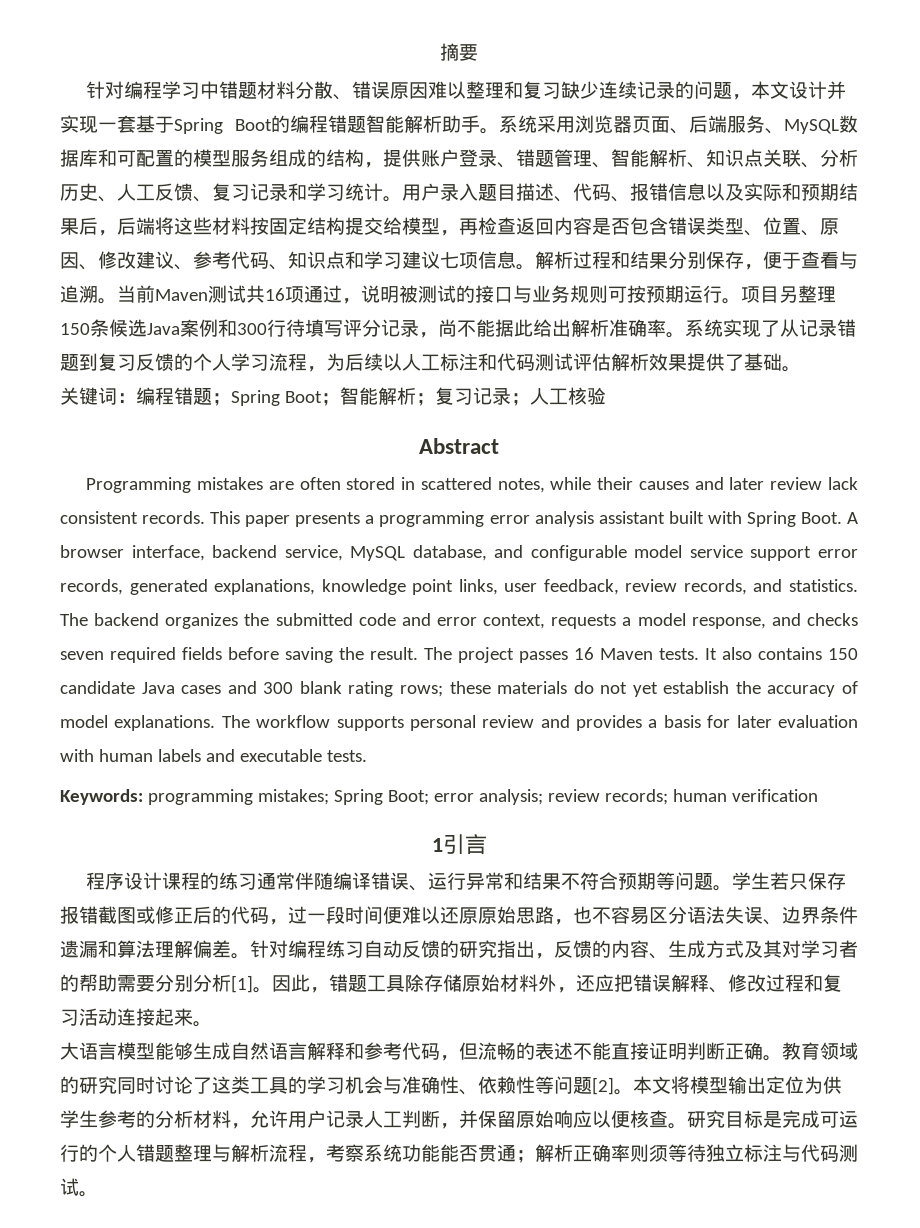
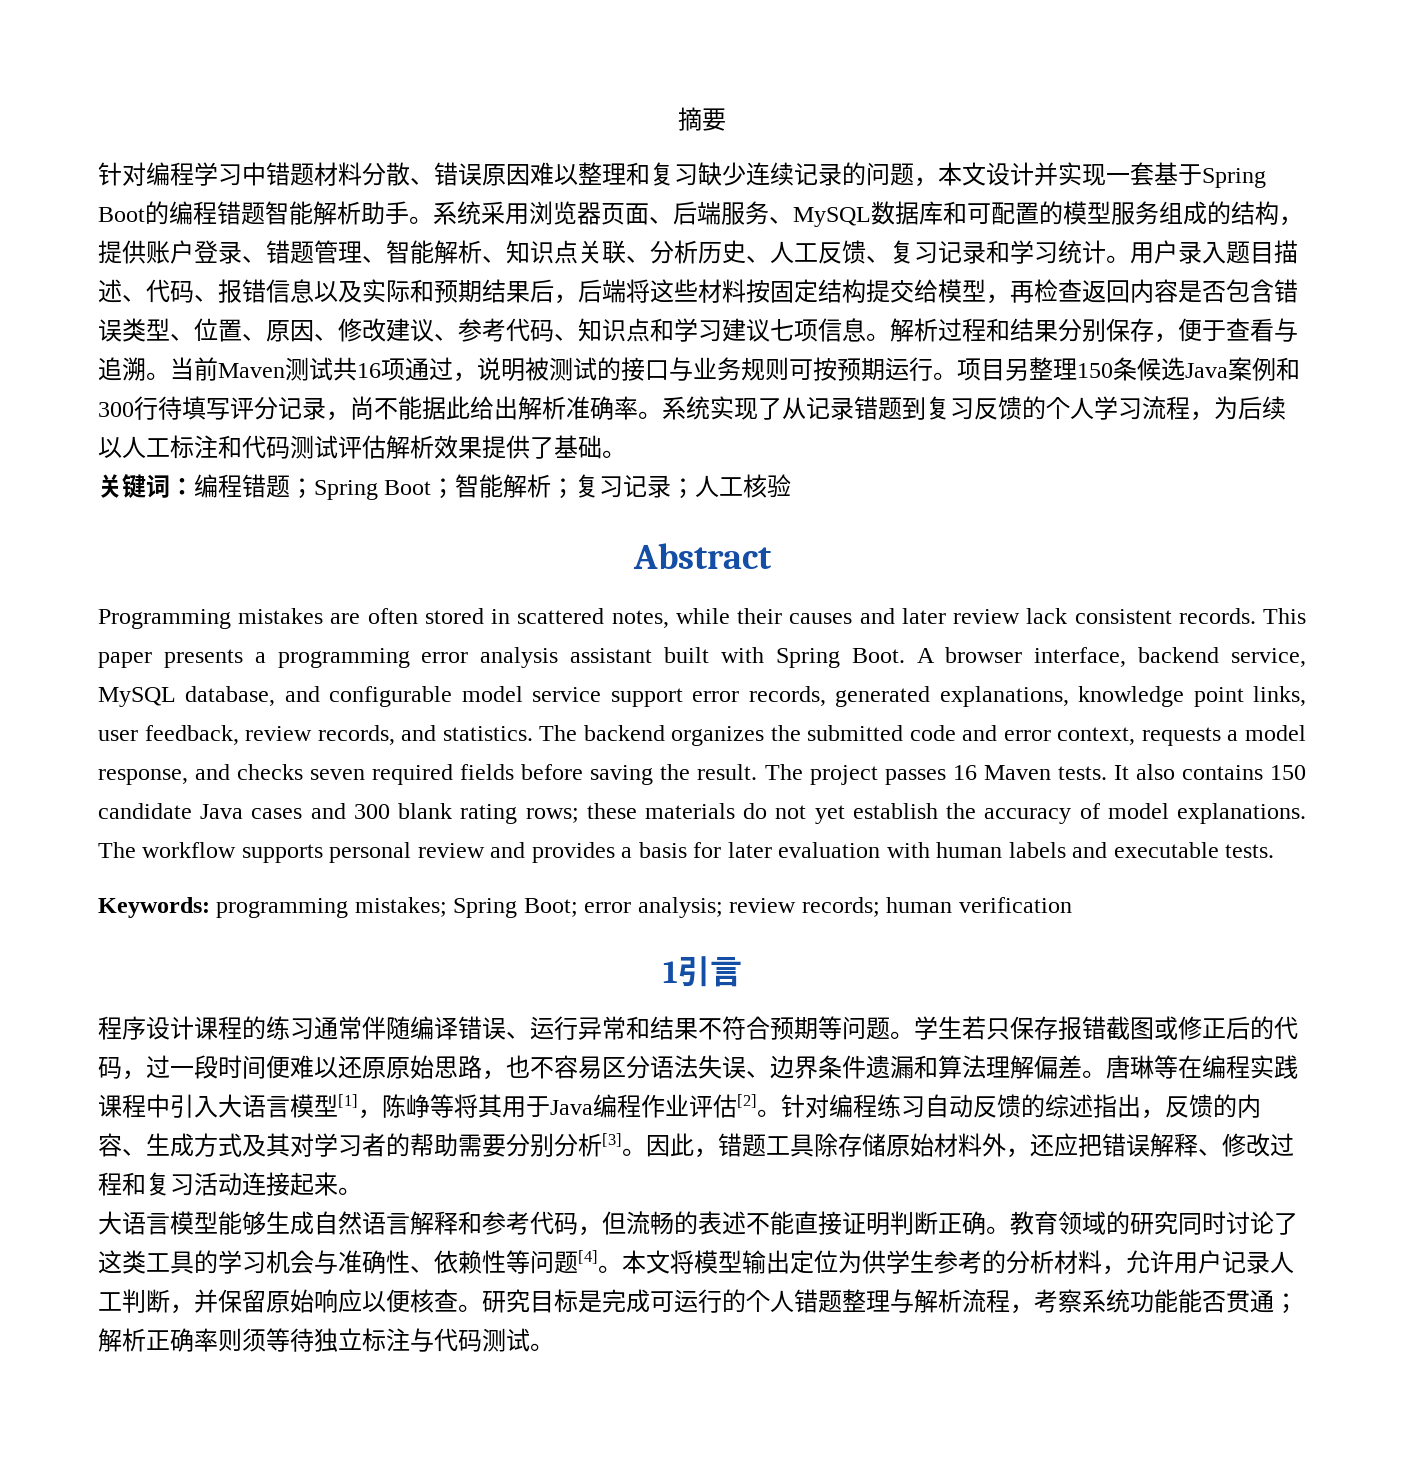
(250, 956) none -> [1106,1055,1298,1079] [98,1094,358,1118] [358,1094,757,1119] [757,1109,781,1117] 唐琳等在编程实践课程中引入大语言模型[1]，陈峥等将其用于Java编程作业评估[2]。
[459,940,497,958] 研究 -> [1045,1094,1093,1118] 综述
[231,975,253,993] [1] -> [602,1133,622,1147] [3]
[592,1077,614,1095] [2] -> [578,1250,598,1264] [4]

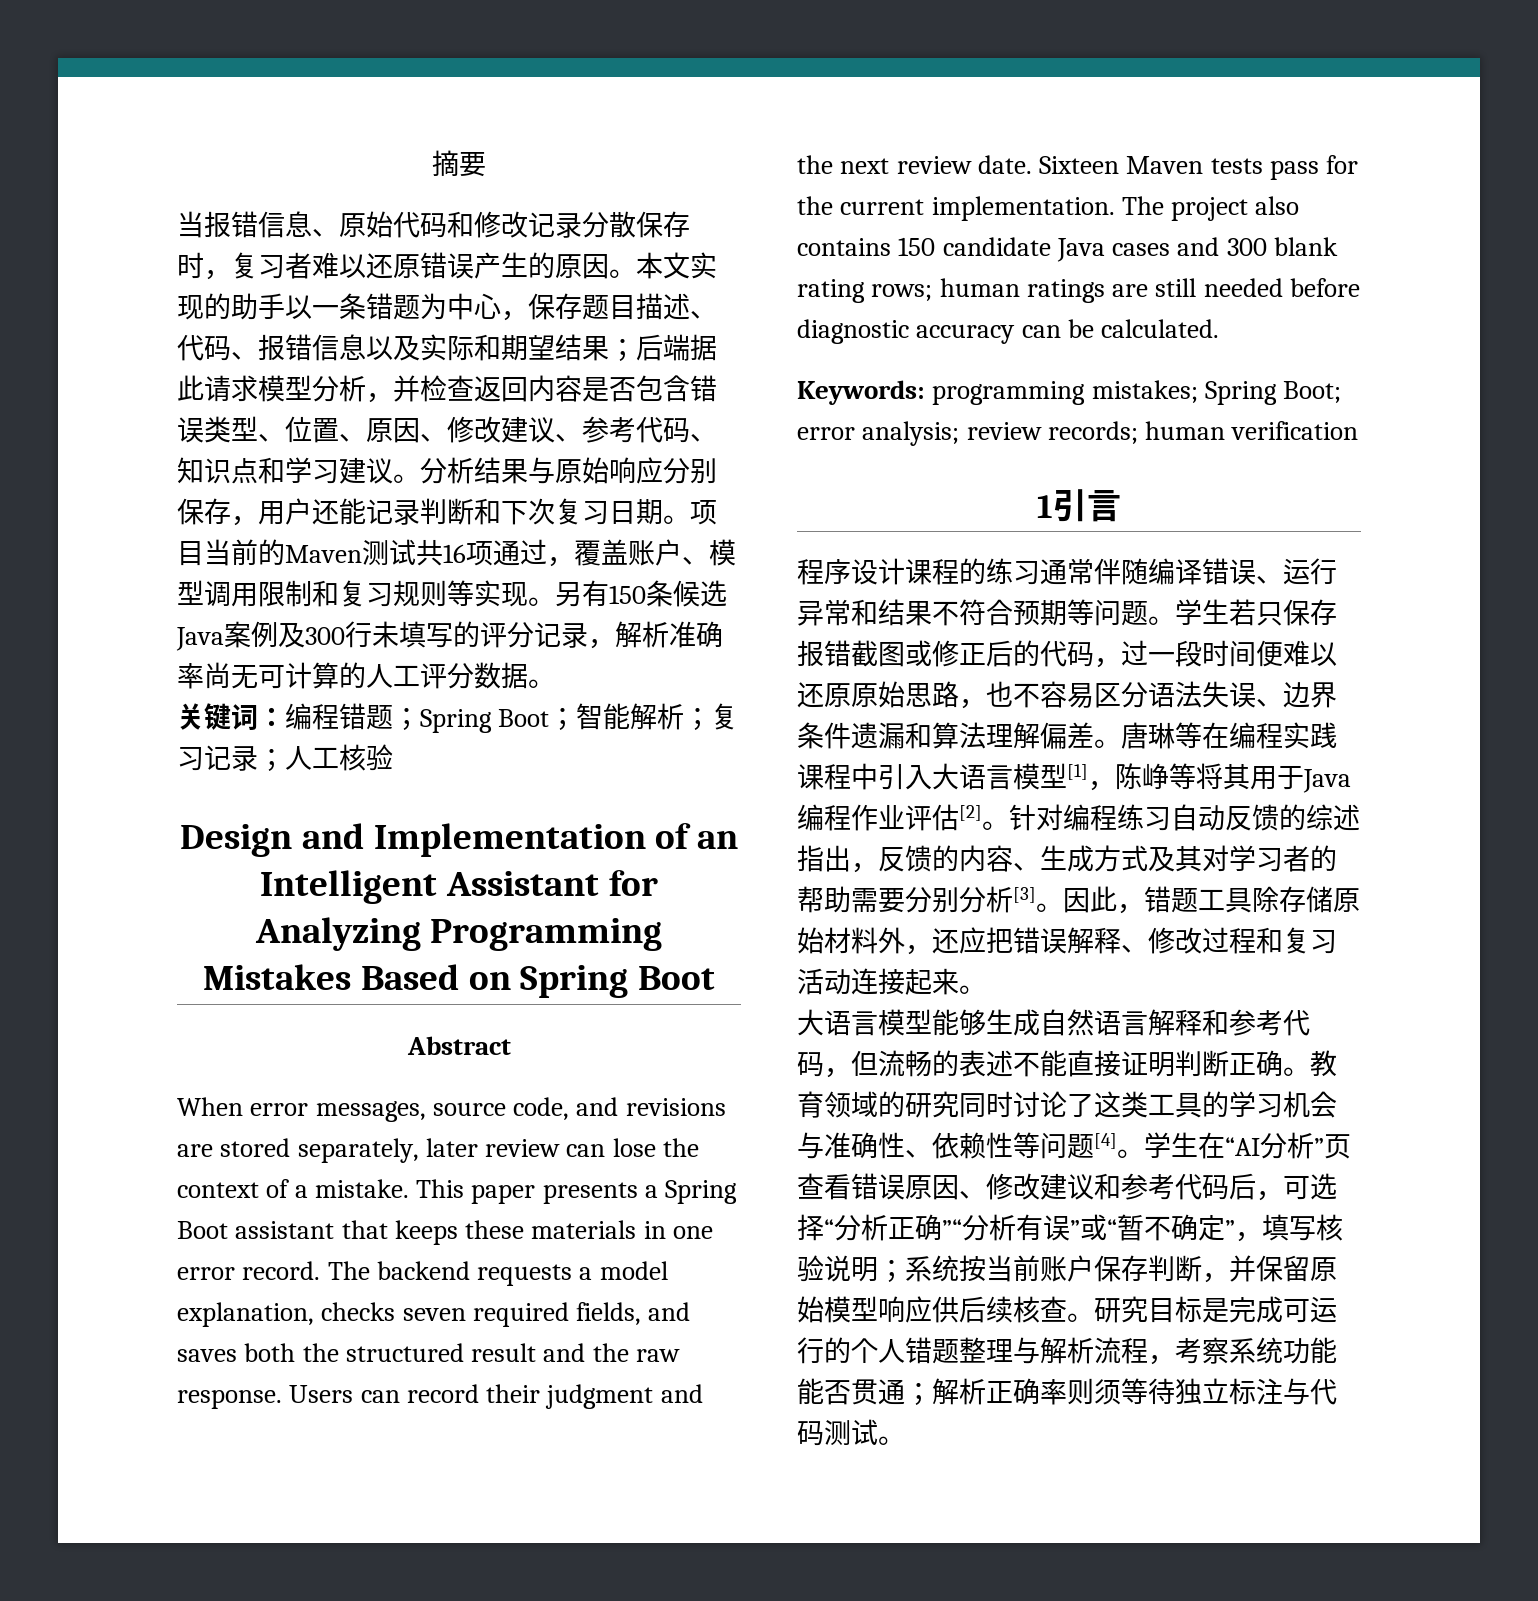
[98,162,1266,188] [98,201,1303,227] [98,240,1226,264] 针对编程学习中错题材料分散、错误原因难以整理和复习缺少连续记录的问题，本文设计并实现一套基于Spring Boot的编程错题智能解析助手。系统采用浏览器页面、后端服务、MySQL数据库和可配置的模型服务组成的结构，提供账户登录、错题管理、智能解析、知识点关联、分析历史、人工反馈、复习记录和学习统计。用户录入 -> [177,211,690,238] [177,252,717,280] [177,293,582,321] 当报错信息、原始代码和修改记录分散保存时，复习者难以还原错误产生的原因。本文实现的助手以一条错题为中心，保存
[434,279,1034,304] 预期结果后，后端将这些材料按固定结构提交给模型，再 -> [501,334,717,362] [177,375,420,403] 期望结果；后端据此请求模型分析，并
[770,318,1298,343] [98,357,218,381] 七项信息。解析过程和结果分别保存，便于查看与追溯。当前 -> [393,457,717,484] [177,498,717,526] [177,539,285,566] 。分析结果与原始响应分别保存，用户还能记录判断和下次复习日期。项目当前的
[477,357,1077,381] 说明被测试的接口与业务规则可按预期运行。项目另整理 -> [574,539,736,566] [177,580,609,607] 覆盖账户、模型调用限制和复习规则等实现。另有
[1276,357,1300,381] [98,396,1286,421] [98,435,602,459] 和300行待填写评分记录，尚不能据此给出解析准确率。系统实现了从记录错题到复习反馈的个人学习流程，为后续以人工标注和代码测试评估解析效果提供了基础 -> [278,621,723,649] [177,662,528,689] 及300行未填写的评分记录，解析准确率尚无可计算的人工评分数据
[632,543,772,569] [98,608,1306,629] [98,647,1306,668] [98,686,1306,707] [98,725,1136,746] Abstract // Programming mistakes are often stored in scattered notes, while their causes and later review lack consistent records. This paper presents a programming error analysis assistant built with Spring Boot. A browser interface, backend service, MySQL database, and configurable model service support error records, generated explanations, knowledge point links, user feedback, review records, and statistics. The backend organizes the submitted code and error context, -> [179,823,739,857] [260,870,658,904] [254,917,663,951] [202,964,716,998] [406,1036,511,1055] [177,1097,726,1122] [177,1138,700,1163] [177,1179,738,1204] [177,1220,714,1245] [177,1261,470,1280] Design and Implementation of an Intelligent Assistant for Analyzing Programming Mistakes Based on Spring Boot // Abstract // When error messages, source code, and revisions are stored separately, later review can lose the context of a mistake. This paper presents a Spring Boot assistant that keeps these materials in one error record. The backend
[98,764,231,785] response, and -> [177,1302,314,1327] explanation,
[460,764,1129,785] fields before saving the result. The project passes 16 Maven tests. It -> [576,1302,691,1326] [177,1343,681,1362] [177,1384,703,1409] [797,155,1359,180] [797,196,1249,221] fields, and saves both the structured result and the raw response. Users can record their judgment and the next review date. Sixteen Maven tests pass for the current implementation. The project
[586,803,1306,824] [98,842,1275,863] these materials do not yet establish the accuracy of model explanations. The workflow supports personal review and provides a basis for later evaluation with human labels and executable tests. -> [939,278,1361,303] [797,319,1220,344] human ratings are still needed before diagnostic accuracy can be calculated.
[622,1250,1294,1275] [98,1292,122,1311] 本文将模型输出定位为供学生参考的分析材料，允许用户记录人工 -> [1144,1132,1351,1159] [797,1173,1337,1201] [797,1214,1343,1242] [797,1255,1148,1283] 学生在“AI分析”页查看错误原因、修改建议和参考代码后，可选择“分析正确”“分析有误”或“暂不确定”，填写核验说明；系统按当前账户保存
[314,1289,410,1313] 响应以便 -> [824,1296,1013,1323] 模型响应供后续

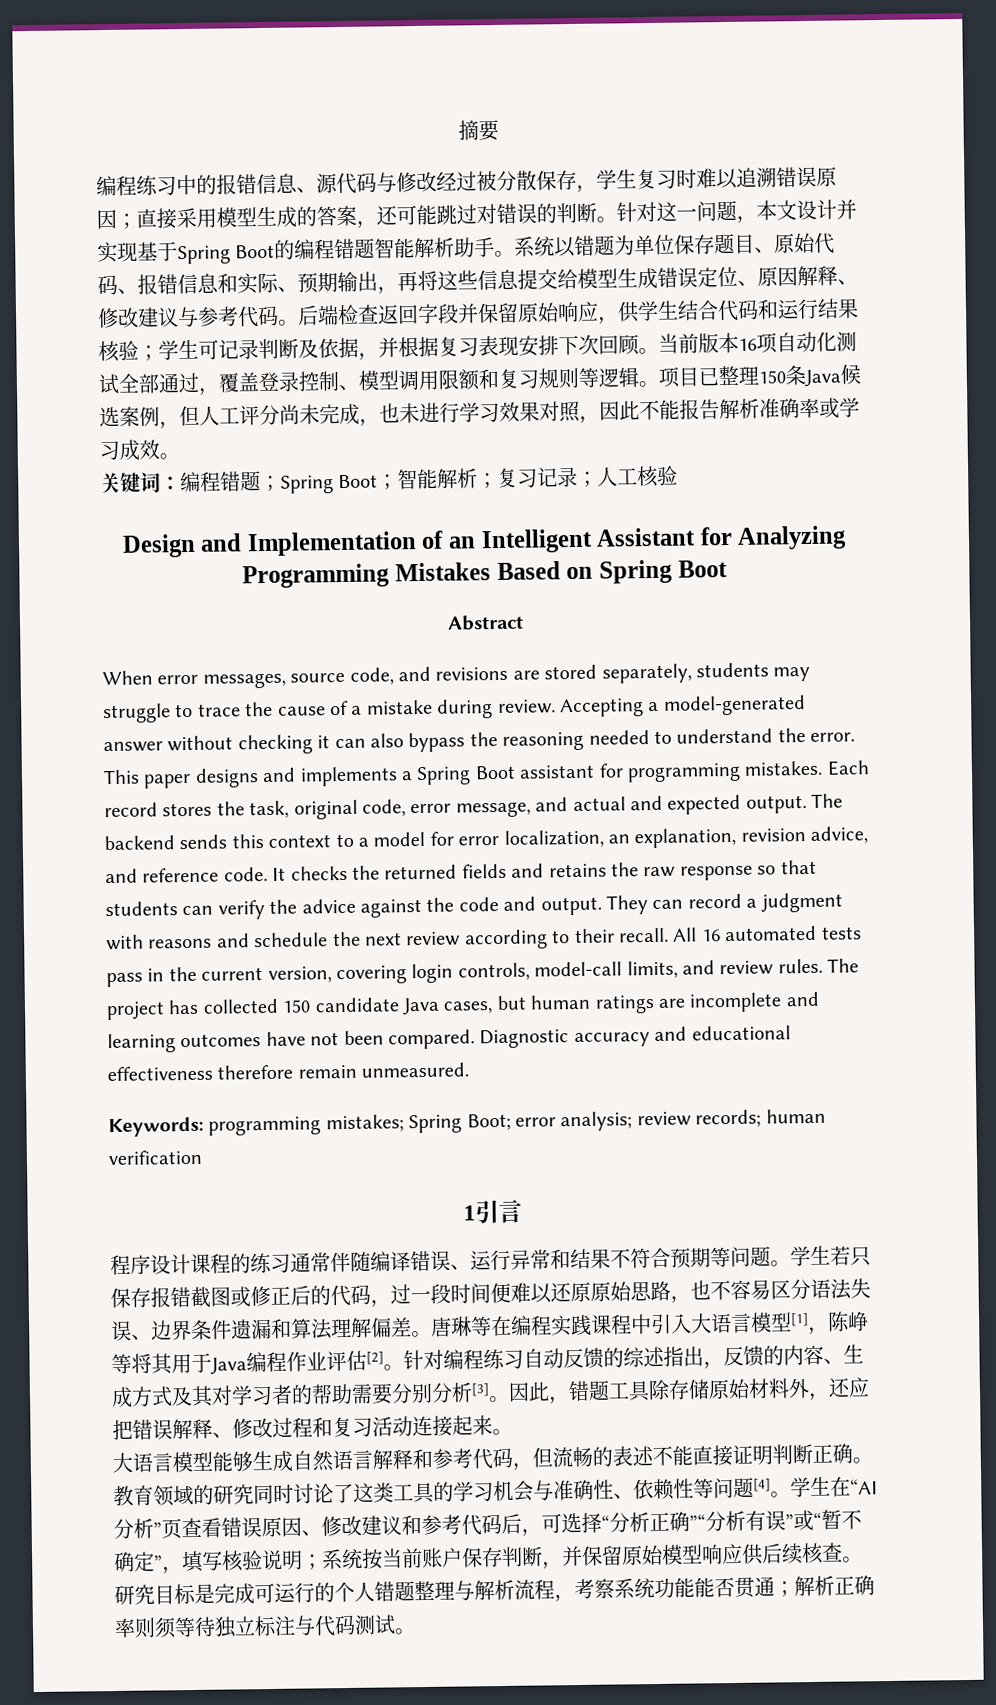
[177,211,690,238] [177,252,717,280] [177,293,528,321] 当报错信息、原始代码和修改记录分散保存时，复习者难以还原错误产生的原因。本文实现的助手以一条错题为中心， -> [96,166,837,197] [96,199,857,230] [97,234,676,265] 编程练习中的报错信息、源代码与修改经过被分散保存，学生复习时难以追溯错误原因；直接采用模型生成的答案，还可能跳过对错误的判断。针对这一问题，本文设计并实现基于Spring Boot的编程错题智能解析助手。系统以错题为单位
[636,293,717,320] 描述、 -> [754,232,817,254] 、原始
[366,334,717,362] [177,375,717,403] [177,416,717,443] [177,457,717,484] [177,498,717,526] [177,539,493,566] 以及实际和期望结果；后端据此请求模型分析，并检查返回内容是否包含错误类型、位置、原因、修改建议、参考代码、知识点和学习建议。分析结果与原始响应分别保存，用户还能记录判断和下次复习日期。项目当前的Maven测试共16项 -> [217,265,858,295] [97,298,859,329] [98,331,857,363] [98,373,160,395] 和实际、预期输出，再将这些信息提交给模型生成错误定位、原因解释、修改建议与参考代码。后端检查返回字段并保留原始响应，供学生结合代码和运行结果核验；学生可记录判断及依据，并根据复习表现安排下次回顾。当前版本16项自动化测试全部
[628,539,682,566] 账户 -> [258,371,340,393] 登录控制
[285,580,312,607] 制 -> [458,369,481,391] 额
[474,580,727,607] [176,621,723,651] [177,662,528,689] 实现。另有150条候选Java案例及300行未填写的评分记录，解析准确率尚无可计算的人工评分数据 -> [598,364,861,388] [99,397,860,430] [99,439,160,461] 逻辑。项目已整理150条Java候选案例，但人工评分尚未完成，也未进行学习效果对照，因此不能报告解析准确率或学习成效
[425,1138,700,1157] [177,1179,738,1204] [177,1220,714,1245] [177,1261,668,1286] [177,1302,691,1327] [177,1343,681,1362] [177,1384,703,1409] [797,155,1204,174] later review can lose the context of a mistake. This paper presents a Spring Boot assistant that keeps these materials in one error record. The backend requests a model explanation, checks seven required fields, and saves both the structured result and the raw response. Users can record their judgment and the next review date. Sixteen Maven -> [695,662,811,682] [103,695,806,724] [103,728,856,755] [103,760,870,789] [104,793,844,820] [104,826,869,851] [105,859,817,884] [105,892,843,920] [106,925,818,951] students may struggle to trace the cause of a mistake during review. Accepting a model-generated answer without checking it can also bypass the reasoning needed to understand the error. This paper designs and implements a Spring Boot assistant for programming mistakes. Each record stores the task, original code, error message, and actual and expected output. The backend sends this context to a model for error localization, an explanation, revision advice, and reference code. It checks the returned fields and retains the raw response so that students can verify the advice against the code and output. They can record a judgment with reasons and schedule the next review according to their recall. All 16 automated
[1326,155,1359,174] for -> [147,968,165,982] in
[931,196,1300,221] [797,237,1339,262] [797,278,1361,303] [797,319,1220,344] implementation. The project also contains 150 candidate Java cases and 300 blank rating rows; human ratings are still needed before diagnostic accuracy can be calculated. -> [267,958,860,985] [106,991,820,1021] [107,1025,791,1054] [107,1062,470,1082] version, covering login controls, model-call limits, and review rules. The project has collected 150 candidate Java cases, but human ratings are incomplete and learning outcomes have not been compared. Diagnostic accuracy and educational effectiveness therefore remain unmeasured.

